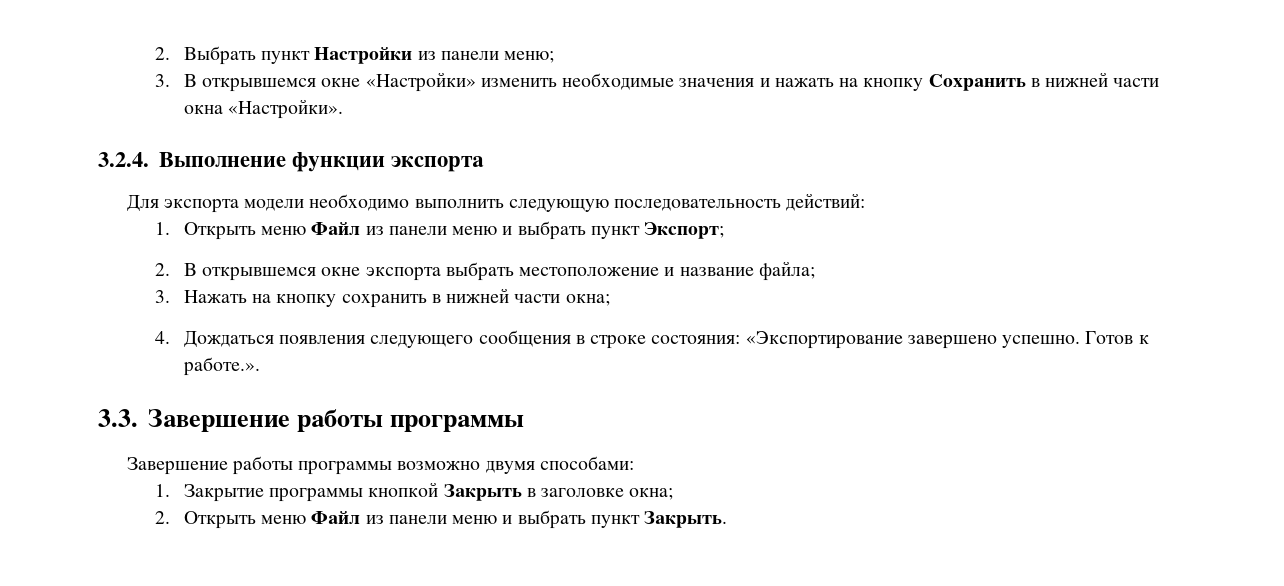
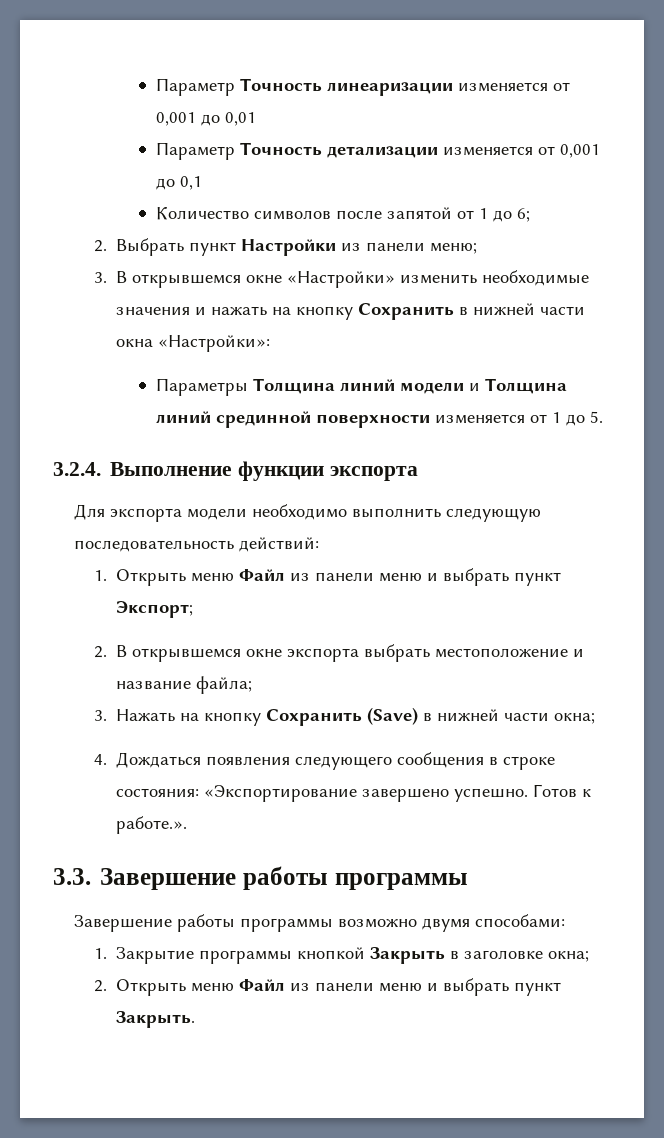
(155, 53) none -> [155,78,570,96] [155,112,256,126] [155,142,600,160] [155,176,202,190] [155,207,530,222] Параметр Точность линеаризации изменяется от 0,001 до 0,01 // Параметр Точность детализации изменяется от 0,001 до 0,1 // Количество символов после запятой от 1 до 6; //
[227,99,343,119] «Настройки». -> [158,335,271,352] [155,378,567,396] [155,411,603,428] «Настройки»: // Параметры Толщина линий модели и Толщина линий срединной поверхности изменяется от 1 до 5.
[341,294,427,308] сохранить -> [266,707,419,726] Сохранить (Save)

